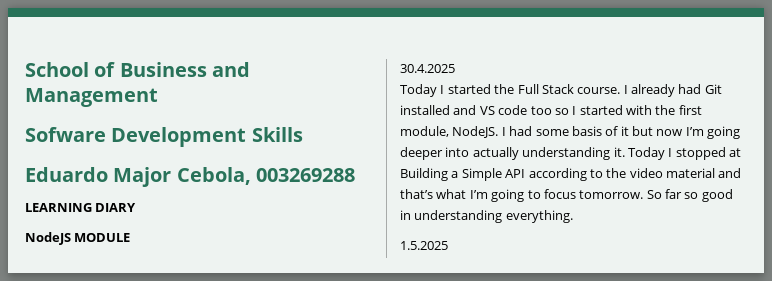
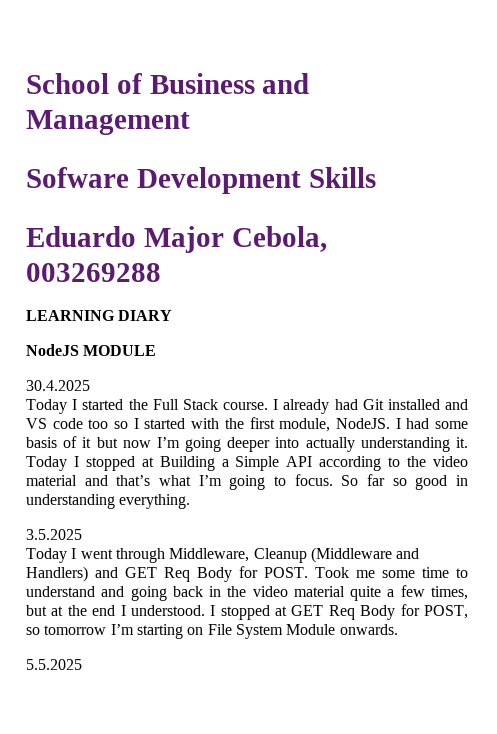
[543,189,644,199] focus tomorrow. -> [294,474,333,486] focus.
[400,241,448,250] 1.5.2025 -> [26,529,82,540] [26,547,420,563] [26,566,468,582] [26,585,468,601] [26,604,468,620] [26,624,398,639] [26,659,82,670] 3.5.2025 // Today I went through Middleware, Cleanup (Middleware and Handlers) and GET Req Body for POST. Took me some time to understand and going back in the video material quite a few times, but at the end I understood. I stopped at GET Req Body for POST, so tomorrow I’m starting on File System Module onwards. // 5.5.2025

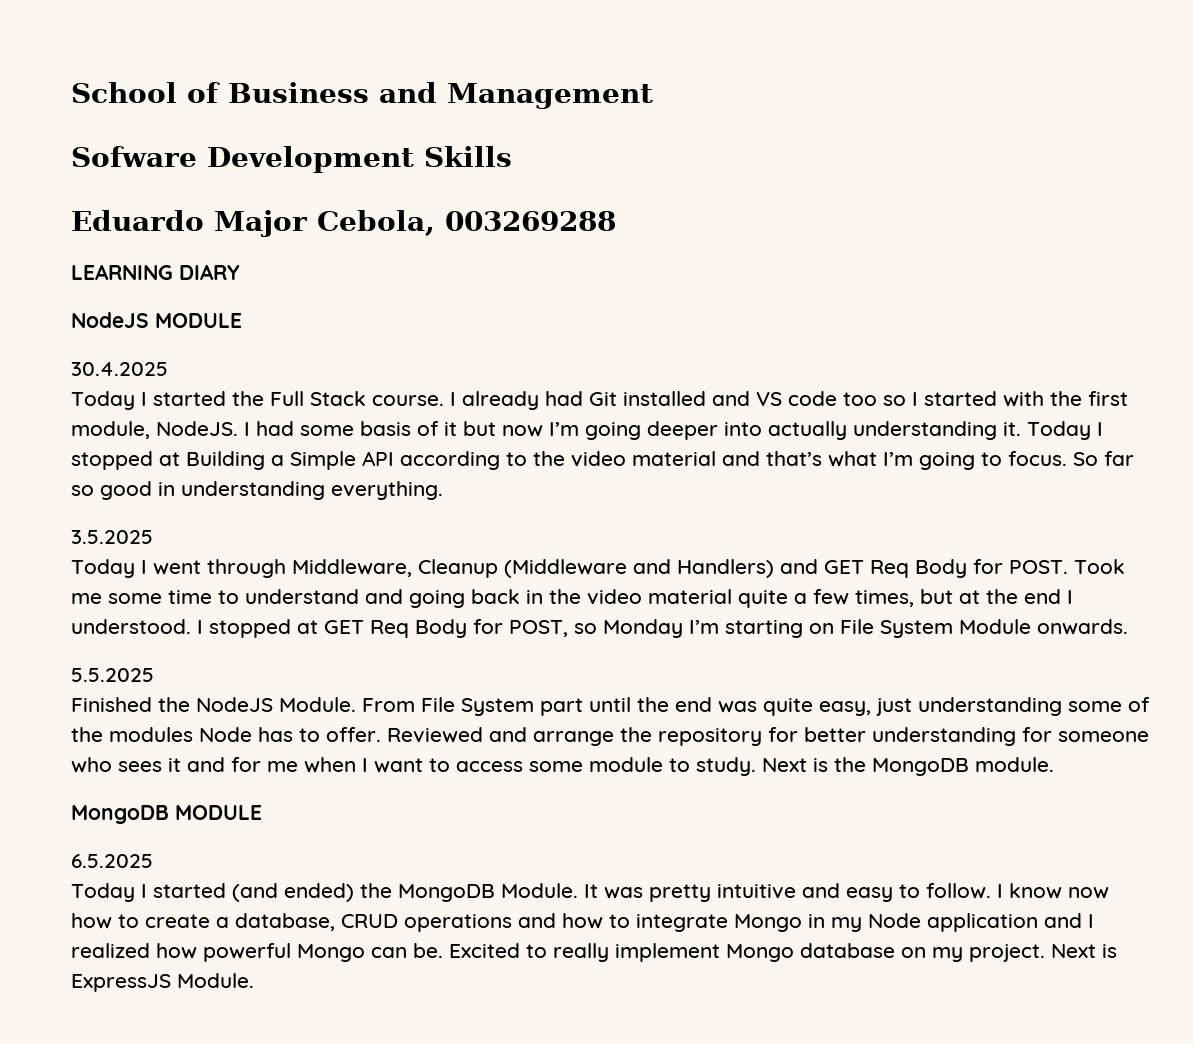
[44,625,107,635] tomorrow -> [603,619,683,638] Monday
(82, 664) none -> [71,697,1150,716] [71,727,1149,746] [71,757,1054,776] [71,805,262,824] [71,854,153,868] [71,883,1109,902] [71,913,1094,932] [71,943,1117,962] [71,973,254,992] // Finished the NodeJS Module. From File System part until the end was quite easy, just understanding some of the modules Node has to offer. Reviewed and arrange the repository for better understanding for someone who sees it and for me when I want to access some module to study. Next is the MongoDB module. // MongoDB MODULE // 6.5.2025 // Today I started (and ended) the MongoDB Module. It was pretty intuitive and easy to follow. I know now how to create a database, CRUD operations and how to integrate Mongo in my Node application and I realized how powerful Mongo can be. Excited to really implement Mongo database on my project. Next is ExpressJS Module.

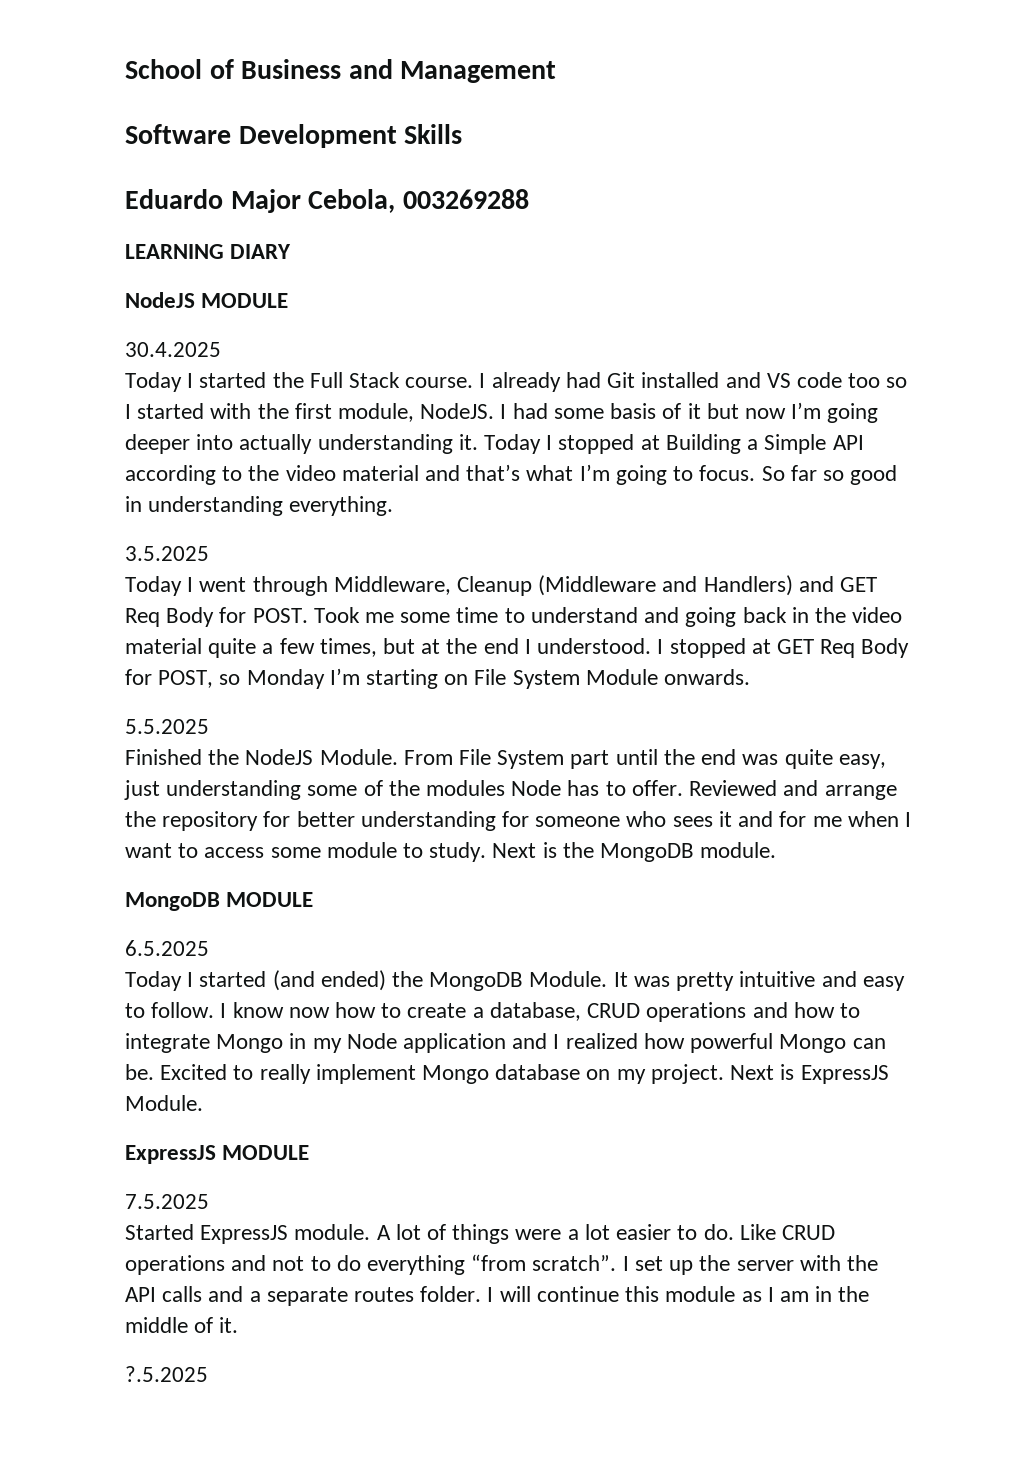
[71,146,197,167] Sofware -> [125,124,231,144] Software
(254, 980) none -> [125,1145,310,1164] [125,1194,209,1209] [125,1224,835,1244] [125,1254,878,1275] [125,1286,870,1306] [125,1317,239,1333] [125,1366,208,1382] // ExpressJS MODULE // 7.5.2025 // Started ExpressJS module. A lot of things were a lot easier to do. Like CRUD operations and not to do everything “from scratch”. I set up the server with the API calls and a separate routes folder. I will continue this module as I am in the middle of it. // ?.5.2025

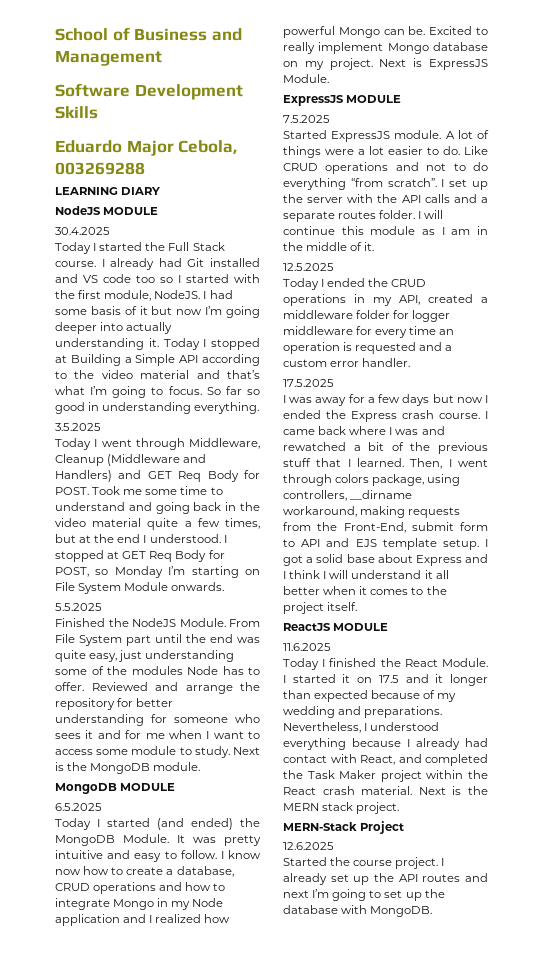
[125,1366,208,1382] ?.5.2025 -> [283,263,334,271] [283,278,427,290] [283,294,488,306] [283,310,451,322] [283,326,455,338] [283,342,453,354] [283,358,411,367] [283,379,334,387] [283,394,489,406] [283,410,488,422] [283,426,445,435] [283,442,488,454] [283,458,488,469] [283,474,461,486] [283,490,413,501] [283,506,461,518] [283,522,488,533] [283,538,488,550] [283,554,488,566] [283,570,449,579] [283,586,447,595] [283,602,358,614] [283,623,389,631] [283,643,331,651] [283,658,488,670] [283,674,488,686] [283,690,457,702] [283,706,443,718] [283,722,440,733] [283,738,488,750] [283,754,488,766] [283,770,488,782] [283,786,488,795] [283,802,400,814] [283,821,405,834] [283,842,334,850] [283,857,445,869] [283,873,488,885] [283,889,445,901] [283,905,433,917] 12.5.2025 // Today I ended the CRUD operations in my API, created a middleware folder for logger middleware for every time an operation is requested and a custom error handler. // 17.5.2025 // I was away for a few days but now I ended the Express crash course. I came back where I was and rewatched a bit of the previous stuff that I learned. Then, I went through colors package, using controllers, __dirname workaround, making requests from the Front-End, submit form to API and EJS template setup. I got a solid base about Express and I think I will understand it all better when it comes to the project itself. // ReactJS MODULE // 11.6.2025 // Today I finished the React Module. I started it on 17.5 and it longer than expected because of my wedding and preparations. Nevertheless, I understood everything because I already had contact with React, and completed the Task Maker project within the React crash material. Next is the MERN stack project. // MERN-Stack Project // 12.6.2025 // Started the course project. I already set up the API routes and next I’m going to set up the database with MongoDB.

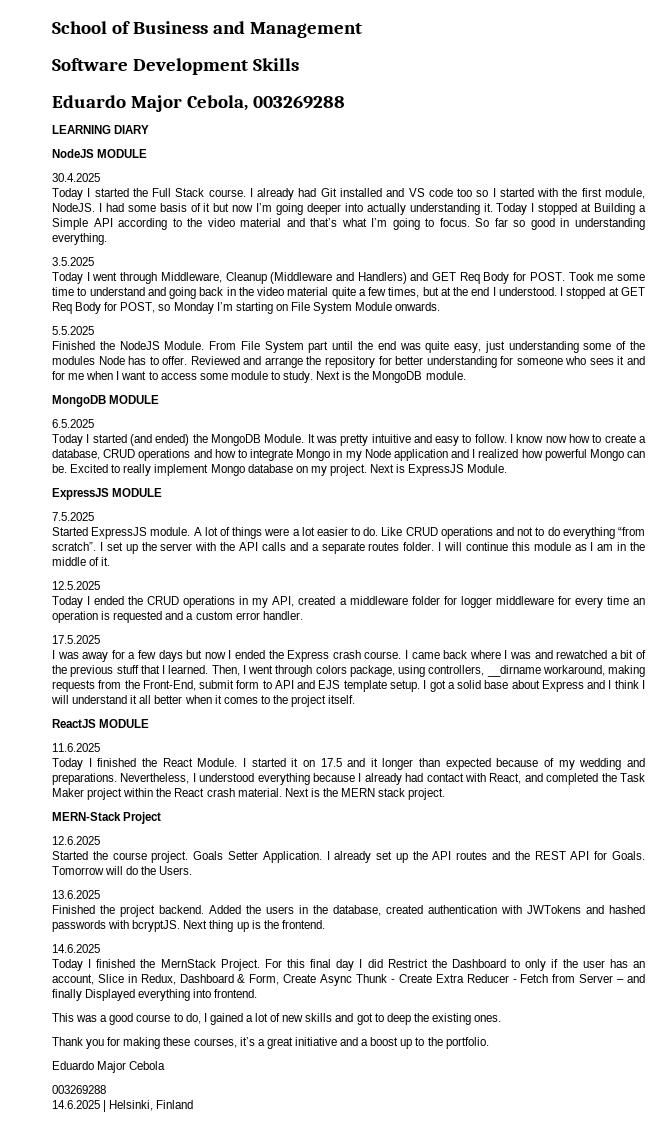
(439, 863) none -> [193,851,322,863] Goals Setter Application.
[283,889,445,901] [283,905,433,917] next I’m going to set up the database with MongoDB. -> [514,851,645,860] [52,866,193,875] [52,890,100,899] [52,905,645,917] [52,920,325,932] [52,944,100,953] [52,959,646,971] [52,974,646,986] [52,989,258,1001] [52,1013,502,1025] [52,1037,489,1049] [52,1061,166,1073] [52,1085,106,1094] [52,1100,194,1112] the REST API for Goals. Tomorrow will do the Users. // 13.6.2025 // Finished the project backend. Added the users in the database, created authentication with JWTokens and hashed passwords with bcryptJS. Next thing up is the frontend. // 14.6.2025 // Today I finished the MernStack Project. For this final day I did Restrict the Dashboard to only if the user has an account, Slice in Redux, Dashboard & Form, Create Async Thunk - Create Extra Reducer - Fetch from Server – and finally Displayed everything into frontend. // This was a good course to do, I gained a lot of new skills and got to deep the existing ones. // Thank you for making these courses, it’s a great initiative and a boost up to the portfolio. // Eduardo Major Cebola // 003269288 // 14.6.2025 | Helsinki, Finland

